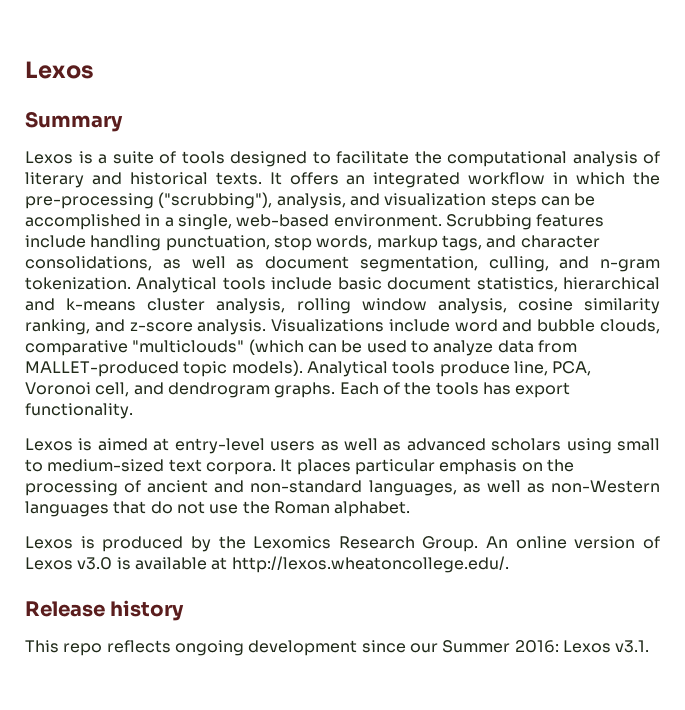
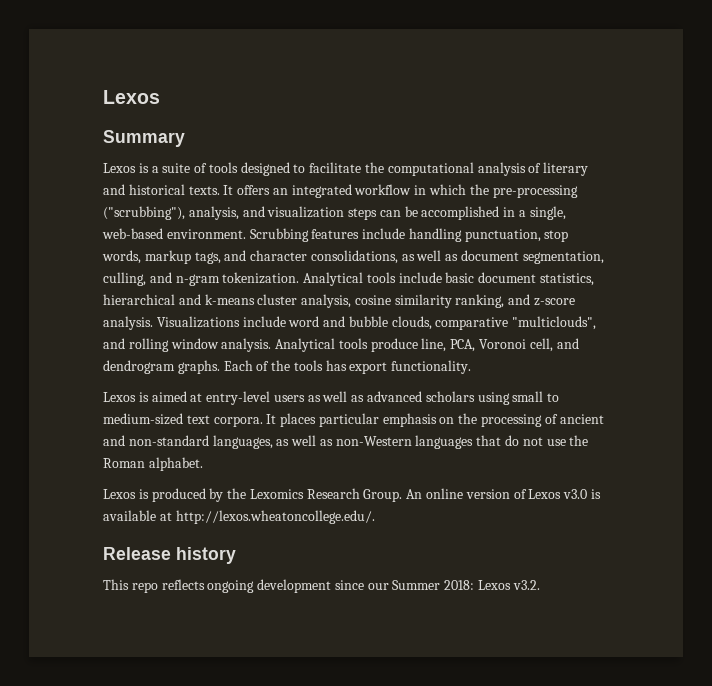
[296,298,507,314] rolling window analysis, -> (352, 301) none
[132,339,577,356] [25,360,303,377] "multiclouds" (which can be used to analyze data from MALLET-produced topic models). -> [512,316,597,330] [103,338,272,352] "multiclouds", and rolling window analysis.
[514,640,650,653] 2016: Lexos v3.1. -> [444,580,540,590] 2018: Lexos v3.2.

